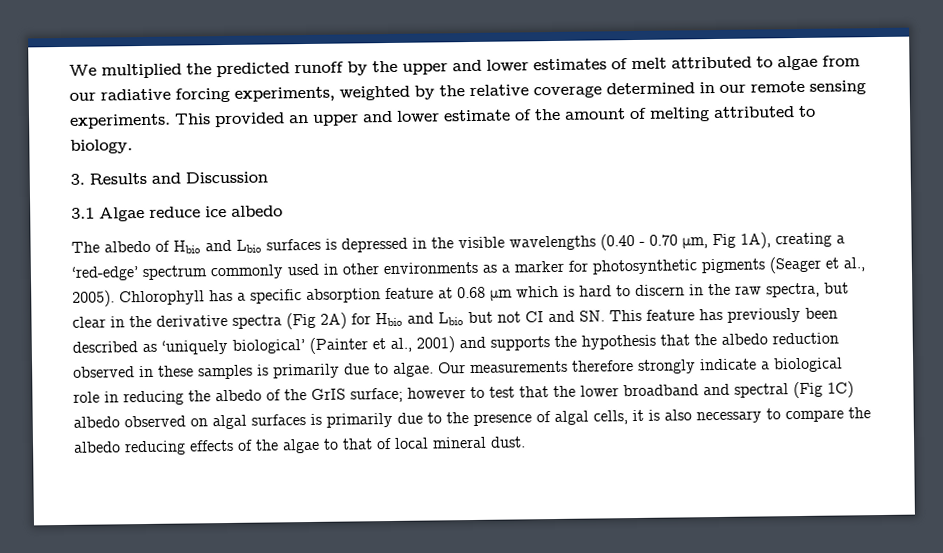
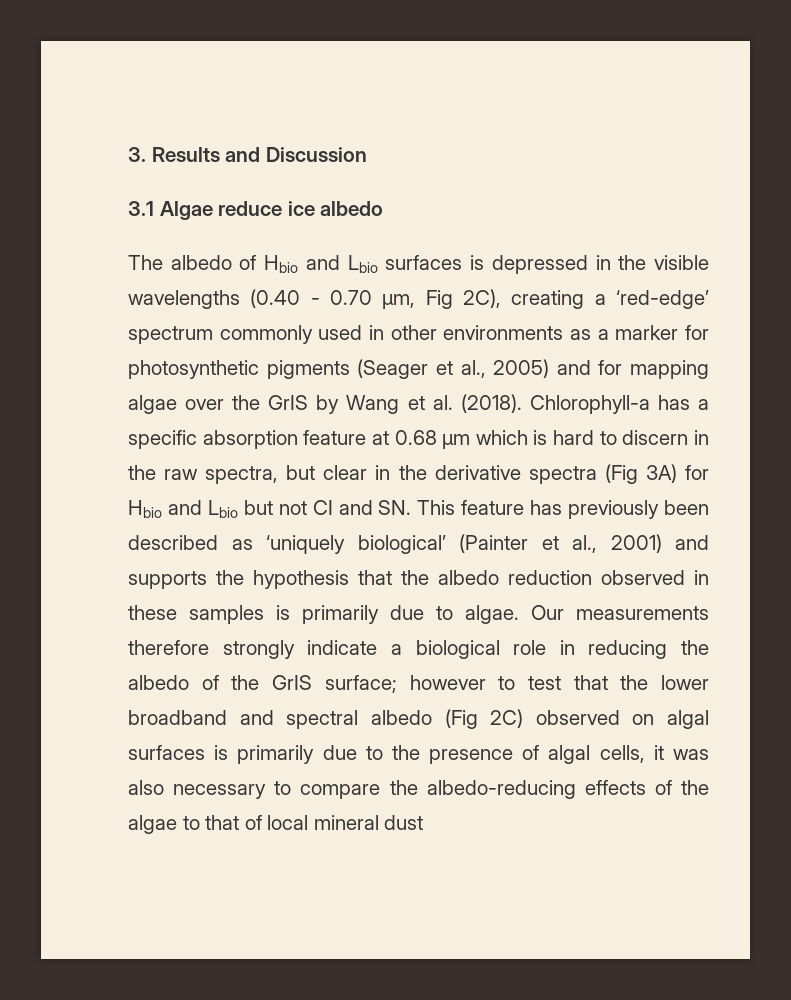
[69,55,860,79] [69,80,866,103] [69,105,816,129] [70,139,133,154] We multiplied the predicted runoff by the upper and lower estimates of melt attributed to algae from our radiative forcing experiments, weighted by the relative coverage determined in our remote sensing experiments. This provided an upper and lower estimate of the amount of melting attributed to biology. // -> (128, 154) none
[740,232,771,249] 1A), -> [463,289,501,308] 2C),
[72,290,205,307] 2005). Chlorophyll -> [493,359,709,379] [128,394,650,414] 2005) and for mapping algae over the GrIS by Wang et al. (2018). Chlorophyll-a
[320,312,347,329] 2A) -> [645,464,677,483] 3A)
[793,381,854,399] [73,416,120,428] (Fig 1C) albedo -> [370,709,524,729] albedo (Fig 2C)
[648,409,660,421] is -> [673,749,709,760] was
[73,440,186,456] albedo reducing -> [426,780,576,799] albedo-reducing
[490,436,526,448] dust. -> [384,815,424,830] dust

